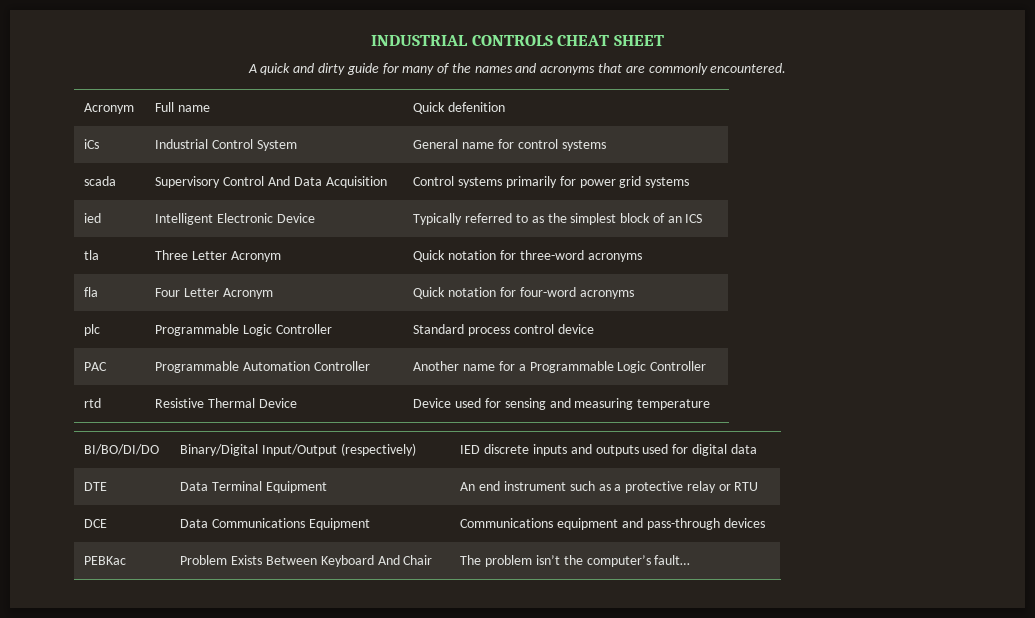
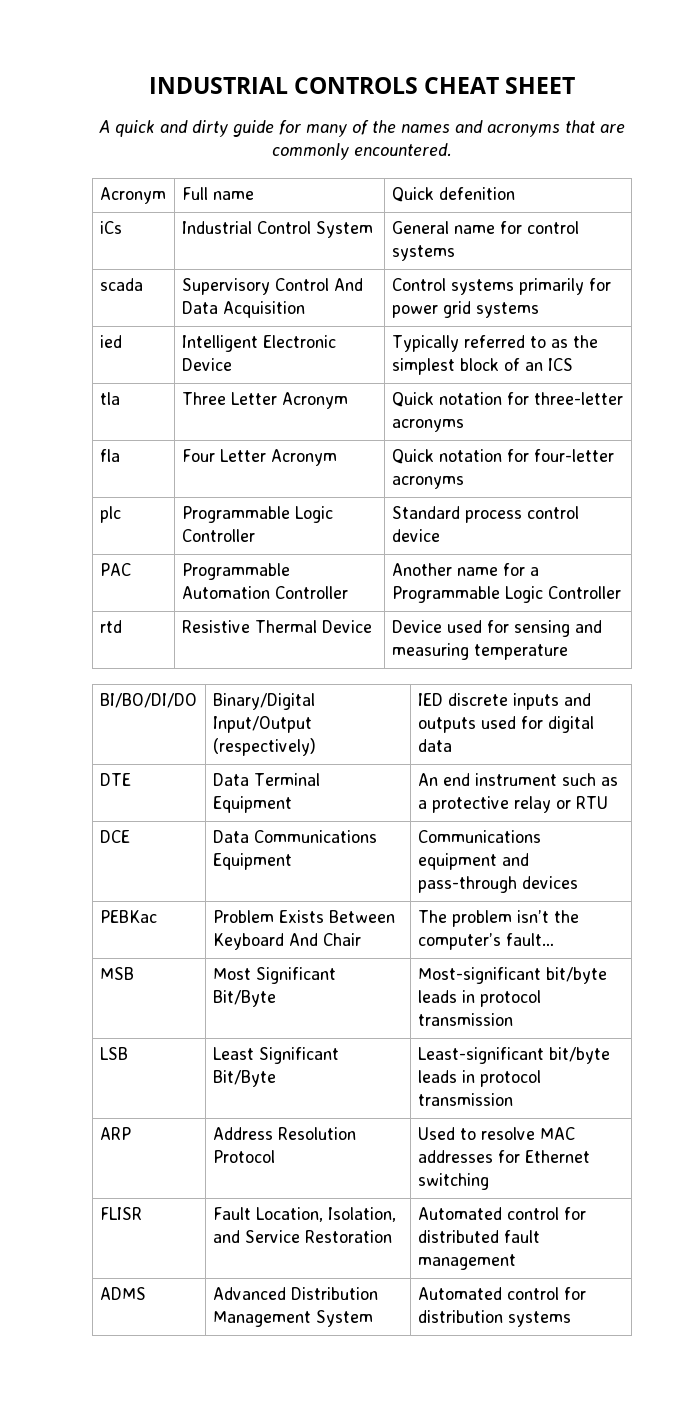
[519,250,584,260] three-word -> [533,392,623,405] three-letter
[519,287,576,297] four-word -> [533,449,614,462] four-letter
(691, 560) none -> [99,967,134,980] [212,967,336,984] [212,990,276,1007] [417,967,607,984] [417,990,541,1007] [417,1013,513,1026] [99,1047,128,1060] [212,1047,339,1064] [212,1070,276,1087] [417,1047,610,1064] [417,1070,541,1087] [417,1093,513,1106] [99,1127,131,1140] [212,1127,356,1140] [212,1150,275,1163] [417,1127,575,1140] [417,1150,590,1163] [417,1173,489,1190] [99,1207,142,1220] [212,1207,396,1222] [212,1230,392,1243] [417,1207,586,1220] [417,1230,540,1243] [417,1254,516,1270] [99,1287,146,1300] [212,1287,378,1300] [212,1310,373,1327] [417,1287,586,1300] [417,1310,571,1327] // MSB | Most Significant Bit/Byte | Most-significant bit/byte leads in protocol transmission // LSB | Least Significant Bit/Byte | Least-significant bit/byte leads in protocol transmission // ARP | Address Resolution Protocol | Used to resolve MAC addresses for Ethernet switching // FLISR | Fault Location, Isolation, and Service Restoration | Automated control for distributed fault management // ADMS | Advanced Distribution Management System | Automated control for distribution systems

